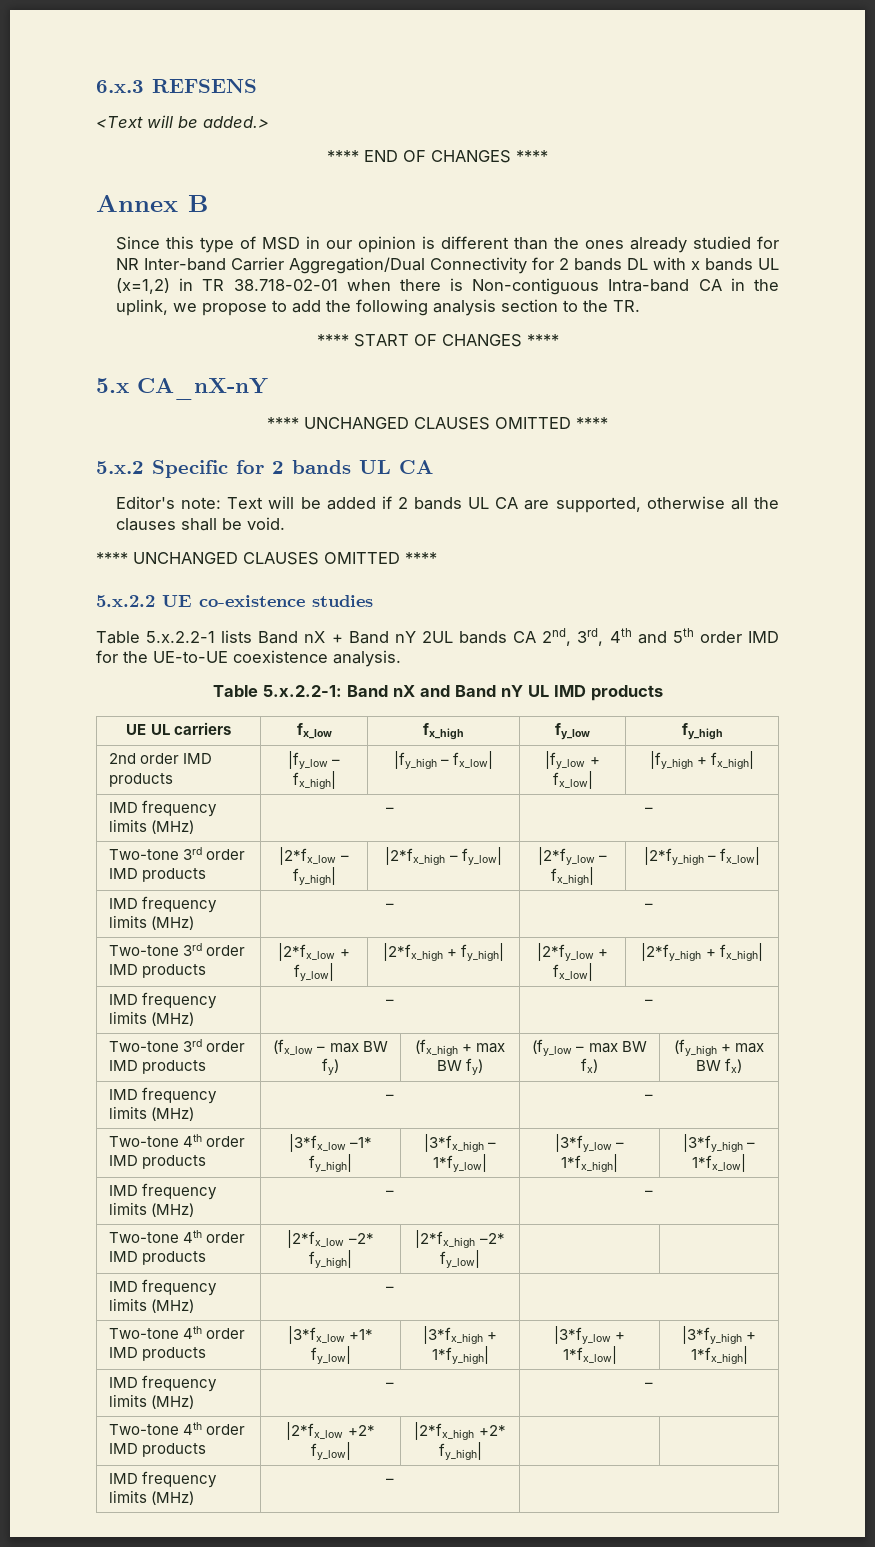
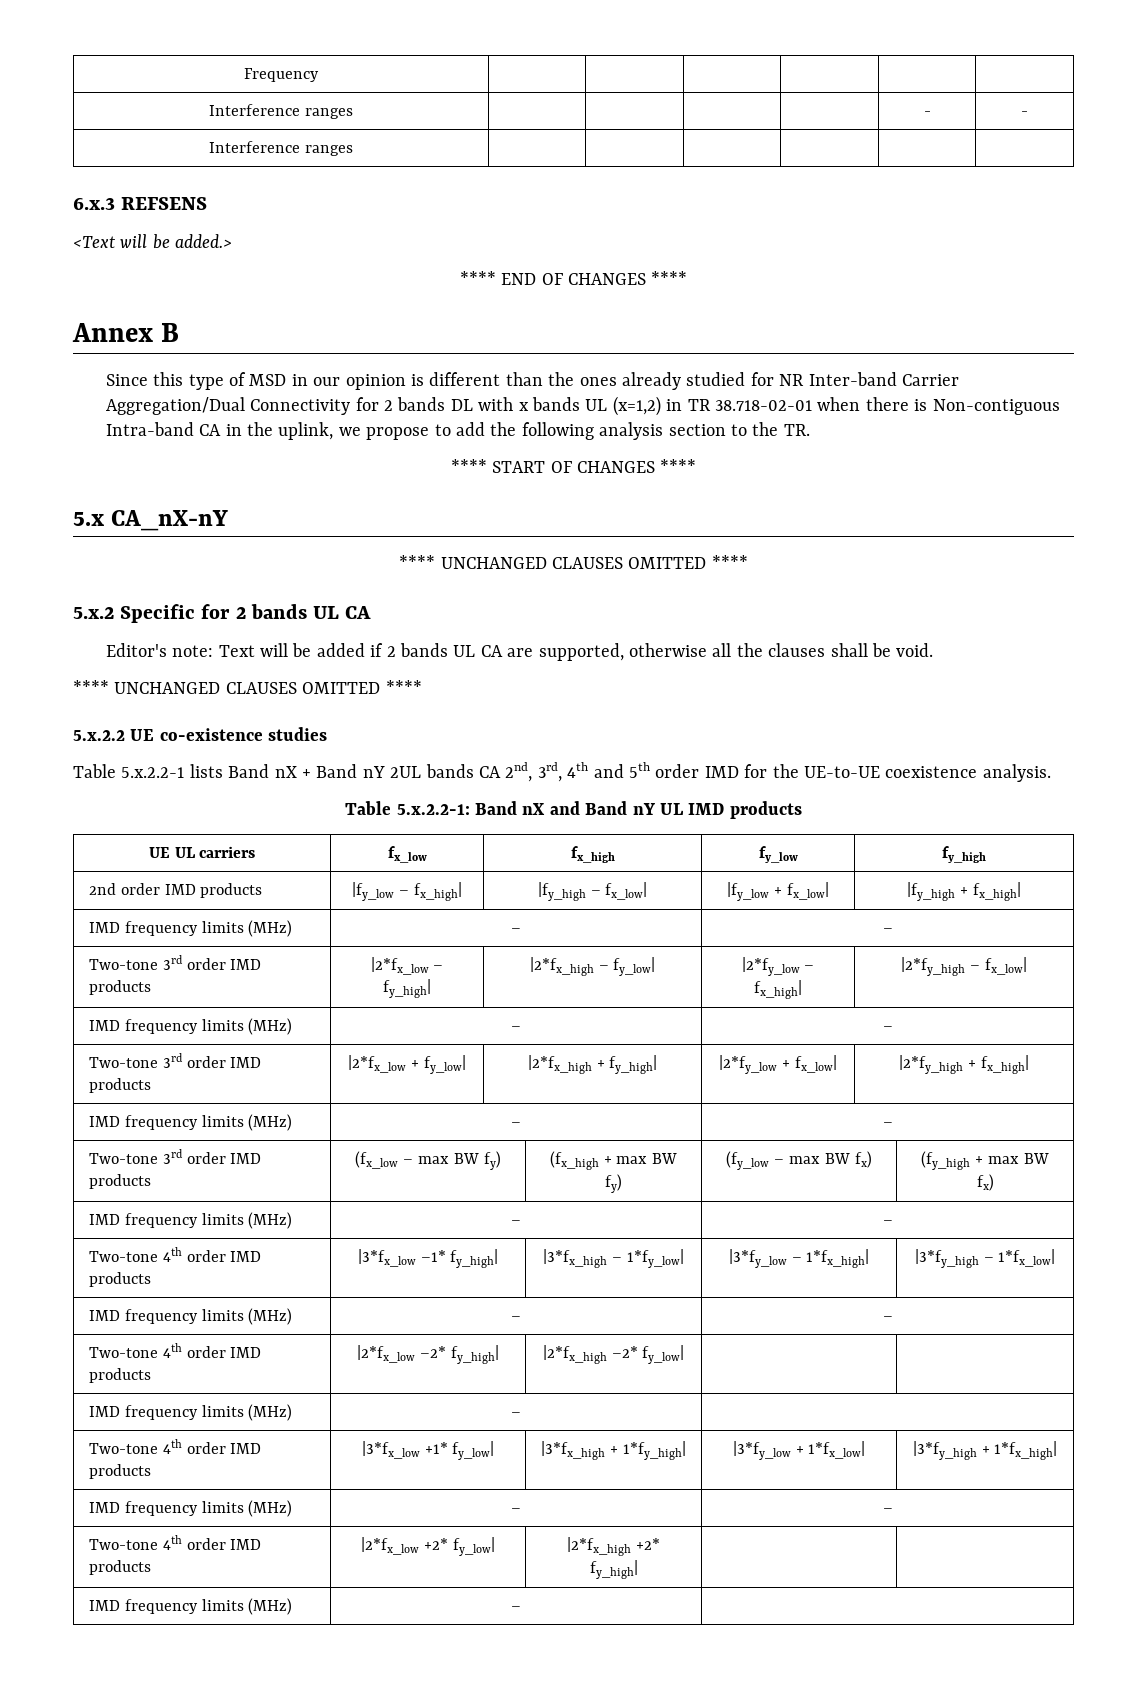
(96, 86) none -> [244,68,319,82] [209,104,353,119] [923,111,931,116] [1021,111,1028,116] [209,141,353,156] Frequency | | | | | | // Interference ranges | | | | | - | - // Interference ranges | | | | | | //

